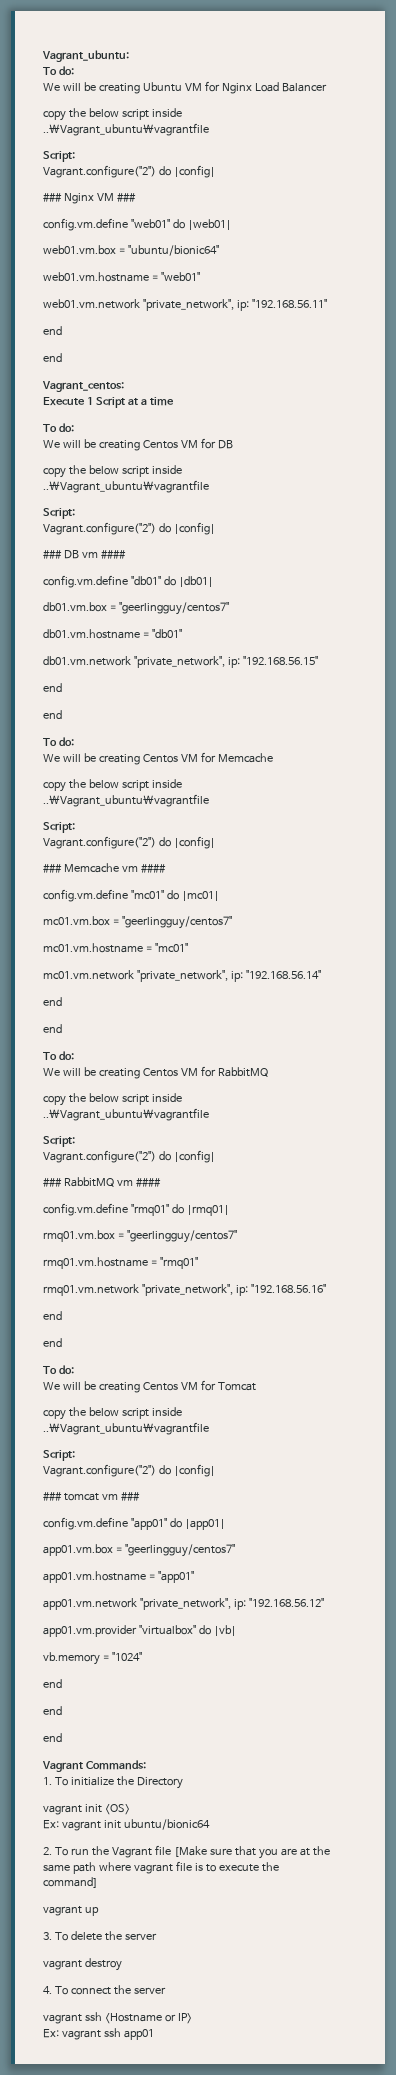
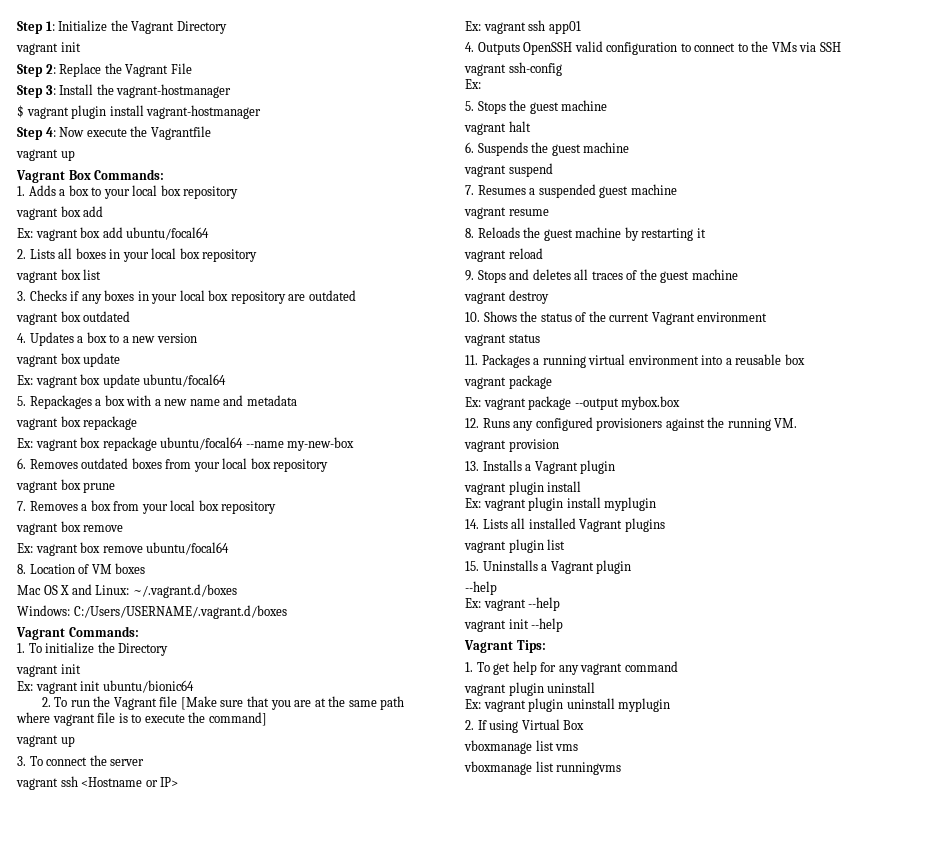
[42,50,129,62] [43,66,74,75] [43,81,327,94] [43,108,182,121] [43,123,209,136] [43,151,75,162] [43,165,215,178] [43,193,136,204] [43,218,231,231] [43,245,219,256] [43,272,200,282] [43,299,327,311] [43,326,62,335] [43,353,62,362] [42,381,124,392] [43,397,174,408] [43,423,74,432] [43,438,233,451] [43,465,182,478] [43,480,209,493] [43,508,75,519] [43,522,215,535] [43,550,126,559] [43,575,213,588] [43,602,229,615] [43,629,182,639] [43,656,318,668] [43,683,62,692] [43,710,62,719] [43,737,74,746] [43,752,273,765] [43,779,182,792] [43,794,209,807] [43,822,75,833] [43,836,215,849] [43,863,166,873] [43,889,219,902] [43,916,232,929] [43,943,188,953] [43,970,321,982] [43,997,62,1006] [43,1024,62,1033] [43,1051,74,1060] [43,1066,268,1079] [43,1093,182,1106] [43,1108,209,1121] [43,1136,75,1147] [43,1150,215,1163] [43,1177,161,1187] [43,1203,229,1216] [43,1230,237,1243] [43,1257,198,1269] [43,1284,326,1296] [43,1311,62,1320] [43,1338,62,1347] [43,1365,74,1374] [43,1380,256,1393] [43,1407,182,1420] [43,1422,209,1435] [43,1450,75,1461] [43,1464,215,1477] [43,1492,140,1501] [43,1517,225,1530] [43,1544,235,1557] [43,1571,194,1583] [43,1598,324,1610] [43,1625,236,1637] [43,1652,142,1665] [43,1679,62,1688] [43,1706,62,1715] [43,1733,62,1742] Vagrant_ubuntu: // To do: // We will be creating Ubuntu VM for Nginx Load Balancer // copy the below script inside ..\Vagrant_ubuntu\vagrantfile // Script: // Vagrant.configure("2") do |config| // ### Nginx VM ### // config.vm.define "web01" do |web01| // web01.vm.box = "ubuntu/bionic64" // web01.vm.hostname = "web01" // web01.vm.network "private_network", ip: "192.168.56.11" // end // end // Vagrant_centos: // Execute 1 Script at a time // To do: // We will be creating Centos VM for DB // copy the below script inside ..\Vagrant_ubuntu\vagrantfile // Script: // Vagrant.configure("2") do |config| // ### DB vm #### // config.vm.define "db01" do |db01| // db01.vm.box = "geerlingguy/centos7" // db01.vm.hostname = "db01" // db01.vm.network "private_network", ip: "192.168.56.15" // end // end // To do: // We will be creating Centos VM for Memcache // copy the below script inside ..\Vagrant_ubuntu\vagrantfile // Script: // Vagrant.configure("2") do |config| // ### Memcache vm #### // config.vm.define "mc01" do |mc01| // mc01.vm.box = "geerlingguy/centos7" // mc01.vm.hostname = "mc01" // mc01.vm.network "private_network", ip: "192.168.56.14" // end // end // To do: // We will be creating Centos VM for RabbitMQ // copy the below script inside ..\Vagrant_ubuntu\vagrantfile // Script: // Vagrant.configure("2") do |config| // ### RabbitMQ vm #### // config.vm.define "rmq01" do |rmq01| // rmq01.vm.box = "geerlingguy/centos7" // rmq01.vm.hostname = "rmq01" // rmq01.vm.network "private_network", ip: "192.168.56.16" // end // end // To do: // We will be creating Centos VM for Tomcat // copy the below script inside ..\Vagrant_ubuntu\vagrantfile // Script: // Vagrant.configure("2") do |config| // ### tomcat vm ### // config.vm.define "app01" do |app01| // app01.vm.box = "geerlingguy/centos7" // app01.vm.hostname = "app01" // app01.vm.network "private_network", ip: "192.168.56.12" // app01.vm.provider "virtualbox" do |vb| // vb.memory = "1024" // end // end // end -> [17,20,227,34] [16,42,81,55] [17,63,192,77] [17,84,232,98] [17,105,262,119] [17,126,211,140] [16,149,75,161] [16,169,165,183] [17,185,239,199] [16,206,104,220] [17,227,210,241] [17,248,258,262] [16,269,102,283] [17,290,356,304] [16,311,131,325] [17,332,197,346] [16,353,121,367] [17,374,227,388] [17,395,297,409] [16,416,138,430] [17,437,355,451] [17,458,329,472] [16,479,116,493] [17,500,277,514] [16,521,124,535] [17,542,230,556] [17,563,146,574] [17,584,237,598] [17,605,287,619] Step 1: Initialize the Vagrant Directory // vagrant init // Step 2: Replace the Vagrant File // Step 3: Install the vagrant-hostmanager // $ vagrant plugin install vagrant-hostmanager // Step 4: Now execute the Vagrantfile // vagrant up // Vagrant Box Commands: // 1. Adds a box to your local box repository // vagrant box add // Ex: vagrant box add ubuntu/focal64 // 2. Lists all boxes in your local box repository // vagrant box list // 3. Checks if any boxes in your local box repository are outdated // vagrant box outdated // 4. Updates a box to a new version // vagrant box update // Ex: vagrant box update ubuntu/focal64 // 5. Repackages a box with a new name and metadata // vagrant box repackage // Ex: vagrant box repackage ubuntu/focal64 --name my-new-box // 6. Removes outdated boxes from your local box repository // vagrant box prune // 7. Removes a box from your local box repository // vagrant box remove // Ex: vagrant box remove ubuntu/focal64 // 8. Location of VM boxes // Mac OS X and Linux: ~/.vagrant.d/boxes // Windows: C:/Users/USERNAME/.vagrant.d/boxes
[104,1804,130,1815] <OS> -> (81, 669) none
[70,1931,157,1941] [43,1958,122,1971] [43,1986,68,1995] delete the server // vagrant destroy // 4. To -> (43, 761) none
(154, 2034) none -> [465,41,841,55] [464,62,562,76] [465,79,481,89] [465,100,608,114] [464,121,531,135] [465,142,630,156] [464,163,553,177] [465,184,677,198] [464,207,549,219] [465,227,706,241] [464,248,543,262] [465,269,738,283] [464,290,549,304] [465,311,768,325] [464,334,540,346] [465,354,805,368] [464,375,552,389] [465,396,681,410] [465,417,798,431] [464,439,559,452] [465,460,616,474] [464,481,582,495] [465,497,657,511] [465,518,665,532] [464,539,566,553] [465,560,632,574] [465,581,497,595] [465,597,561,611] [464,618,564,632] [464,640,546,653] [465,661,678,675] [464,682,596,696] [465,698,671,712] [465,719,585,733] [464,740,579,754] [464,761,622,775] // 4. Outputs OpenSSH valid configuration to connect to the VMs via SSH // vagrant ssh-config // Ex: // 5. Stops the guest machine // vagrant halt // 6. Suspends the guest machine // vagrant suspend // 7. Resumes a suspended guest machine // vagrant resume // 8. Reloads the guest machine by restarting it // vagrant reload // 9. Stops and deletes all traces of the guest machine // vagrant destroy // 10. Shows the status of the current Vagrant environment // vagrant status // 11. Packages a running virtual environment into a reusable box // vagrant package // Ex: vagrant package --output mybox.box // 12. Runs any configured provisioners against the running VM. // vagrant provision // 13. Installs a Vagrant plugin // vagrant plugin install // Ex: vagrant plugin install myplugin // 14. Lists all installed Vagrant plugins // vagrant plugin list // 15. Uninstalls a Vagrant plugin // --help // Ex: vagrant --help // vagrant init --help // Vagrant Tips: // 1. To get help for any vagrant command // vagrant plugin uninstall // Ex: vagrant plugin uninstall myplugin // 2. If using Virtual Box // vboxmanage list vms // vboxmanage list runningvms

